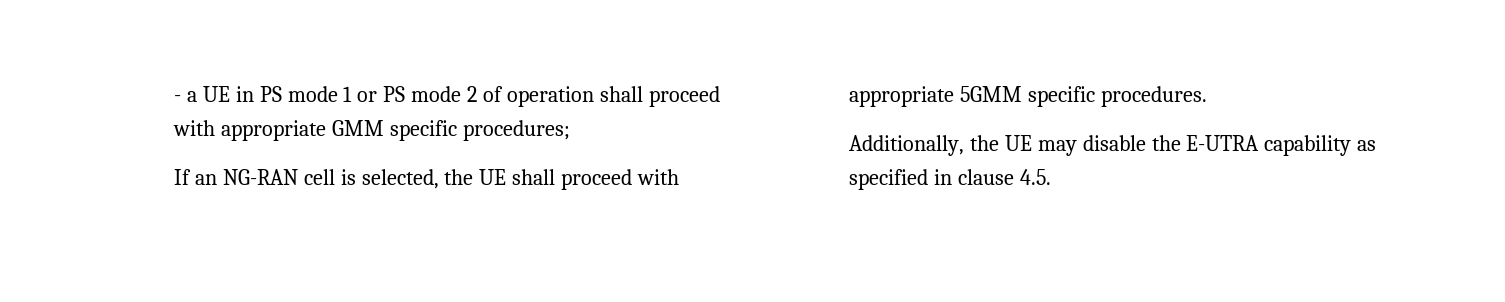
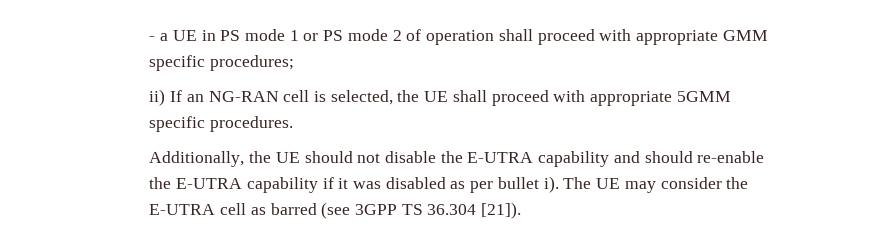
(570, 130) none -> [149,89,166,106] ii)
[1037,140,1077,156] may -> [304,151,381,163] should not
[1357,140,1377,151] [848,169,1051,190] as specified in clause 4.5. -> [613,151,765,163] [149,176,749,193] [149,202,522,219] and should re-enable the E-UTRA capability if it was disabled as per bullet i). The UE may consider the E-UTRA cell as barred (see 3GPP TS 36.304 [21]).

